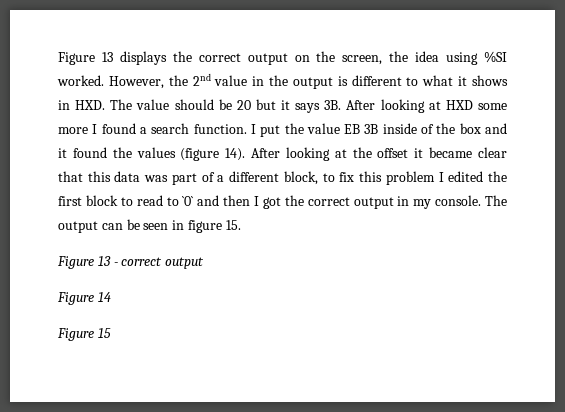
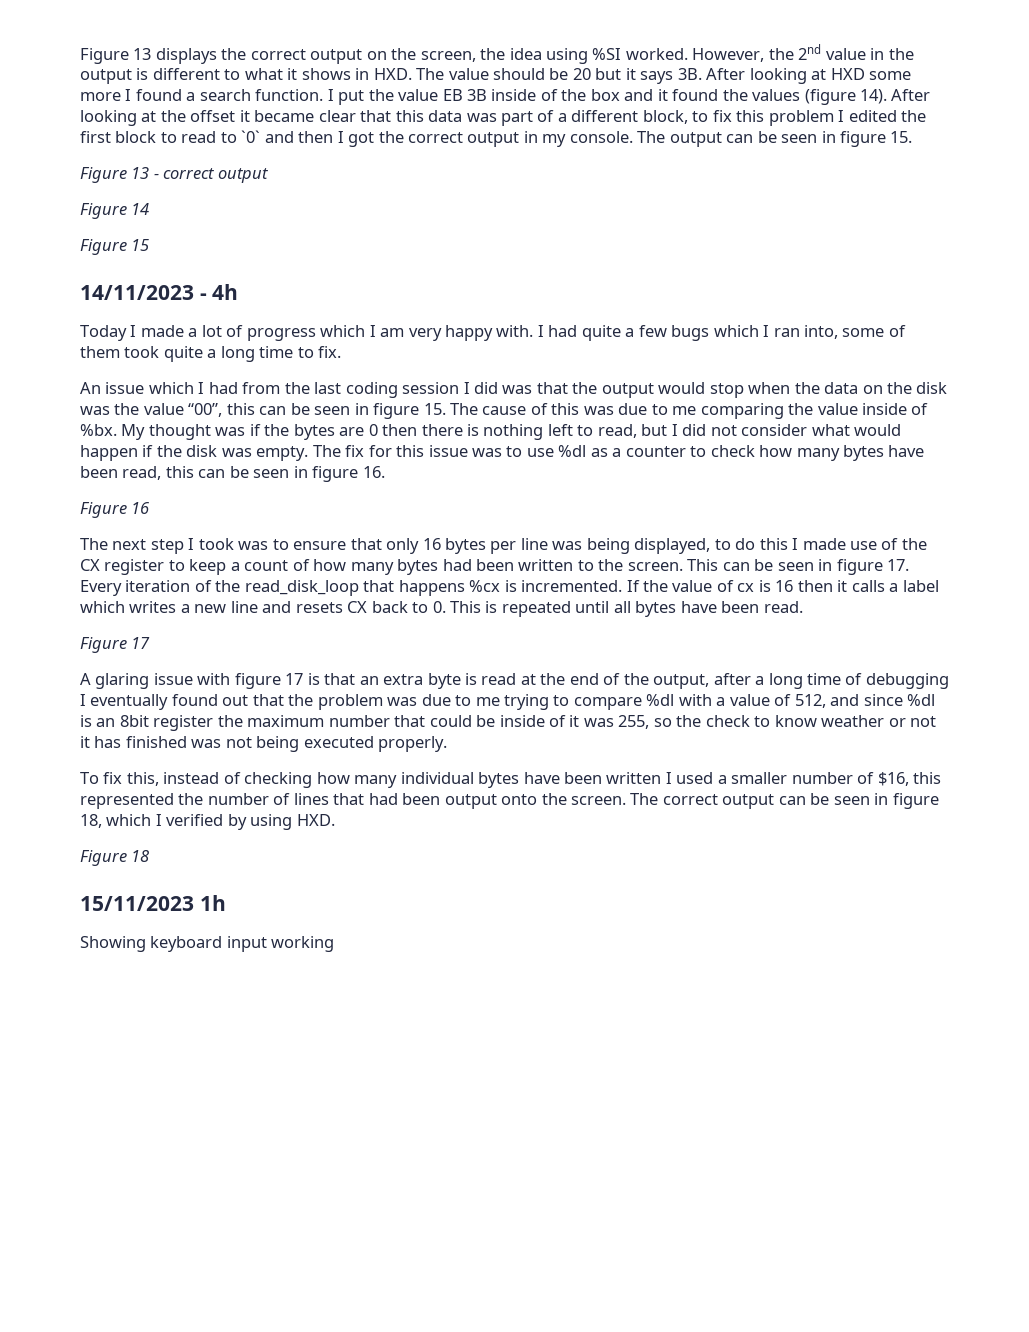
(111, 333) none -> [80,284,239,300] [80,325,906,341] [80,346,342,362] [80,382,948,398] [80,403,929,419] [80,424,902,440] [80,445,925,461] [80,466,385,482] [80,502,151,518] [80,538,927,554] [80,559,910,575] [80,580,939,596] [80,601,803,617] [80,637,151,653] [80,673,949,689] [80,694,936,710] [80,715,937,731] [80,736,448,752] [80,772,942,788] [80,793,939,809] [80,814,335,830] [80,850,150,866] [80,895,226,911] [80,936,335,952] // 14/11/2023 - 4h // Today I made a lot of progress which I am very happy with. I had quite a few bugs which I ran into, some of them took quite a long time to fix. // An issue which I had from the last coding session I did was that the output would stop when the data on the disk was the value “00”, this can be seen in figure 15. The cause of this was due to me comparing the value inside of %bx. My thought was if the bytes are 0 then there is nothing left to read, but I did not consider what would happen if the disk was empty. The fix for this issue was to use %dl as a counter to check how many bytes have been read, this can be seen in figure 16. // Figure 16 // The next step I took was to ensure that only 16 bytes per line was being displayed, to do this I made use of the CX register to keep a count of how many bytes had been written to the screen. This can be seen in figure 17. Every iteration of the read_disk_loop that happens %cx is incremented. If the value of cx is 16 then it calls a label which writes a new line and resets CX back to 0. This is repeated until all bytes have been read. // Figure 17 // A glaring issue with figure 17 is that an extra byte is read at the end of the output, after a long time of debugging I eventually found out that the problem was due to me trying to compare %dl with a value of 512, and since %dl is an 8bit register the maximum number that could be inside of it was 255, so the check to know weather or not it has finished was not being executed properly. // To fix this, instead of checking how many individual bytes have been written I used a smaller number of $16, this represented the number of lines that had been output onto the screen. The correct output can be seen in figure 18, which I verified by using HXD. // Figure 18 // 15/11/2023 1h // Showing keyboard input working

